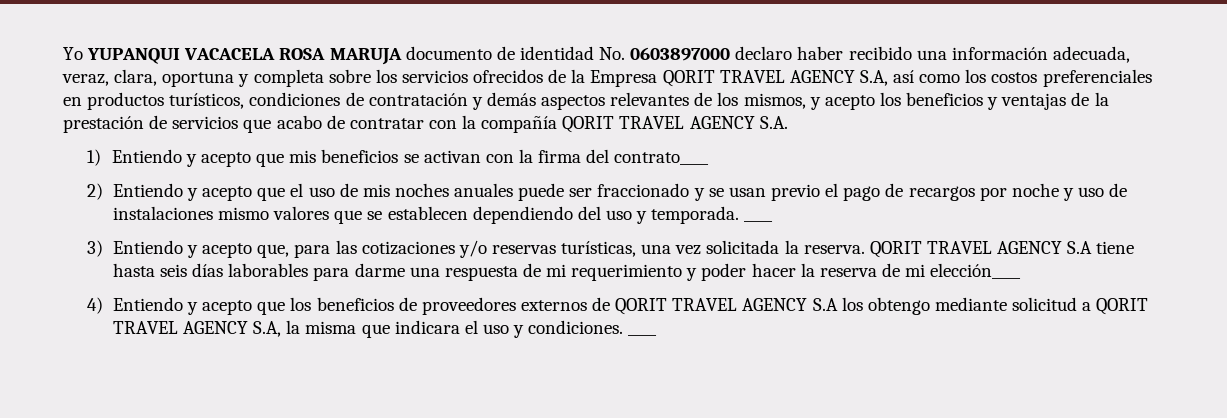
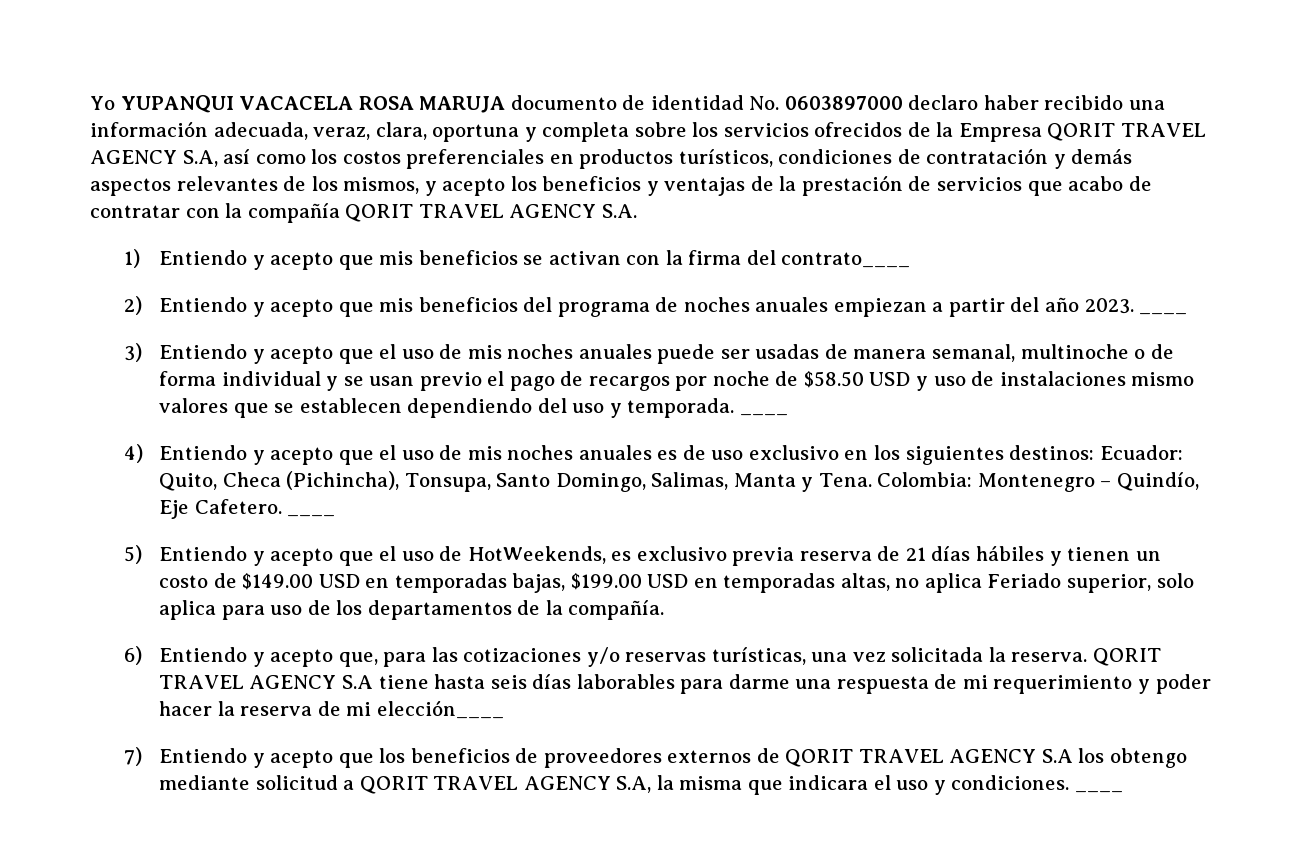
(286, 194) none -> [379,297,1188,317] [124,343,374,364] mis beneficios del programa de noches anuales empiezan a partir del año 2023. ____ // 3) Entiendo y acepto que
[597,183,690,197] fraccionado -> [755,344,1174,362] [158,371,321,386] usadas de manera semanal, multinoche o de forma individual
(1059, 190) none -> [775,371,911,388] de $58.50 USD
[87,240,104,257] 3) -> [124,444,1183,465] [158,471,1199,492] [158,499,282,519] [287,514,336,517] [124,545,1161,566] [158,573,1194,593] [158,600,665,620] [124,646,143,665] 4) Entiendo y acepto que el uso de mis noches anuales es de uso exclusivo en los siguientes destinos: Ecuador: Quito, Checa (Pichincha), Tonsupa, Santo Domingo, Salimas, Manta y Tena. Colombia: Montenegro – Quindío, Eje Cafetero. ____ // 5) Entiendo y acepto que el uso de HotWeekends, es exclusivo previa reserva de 21 días hábiles y tienen un costo de $149.00 USD en temporadas bajas, $199.00 USD en temporadas altas, no aplica Feriado superior, solo aplica para uso de los departamentos de la compañía. // 6)
[87,297,104,314] 4) -> [124,747,143,766] 7)

